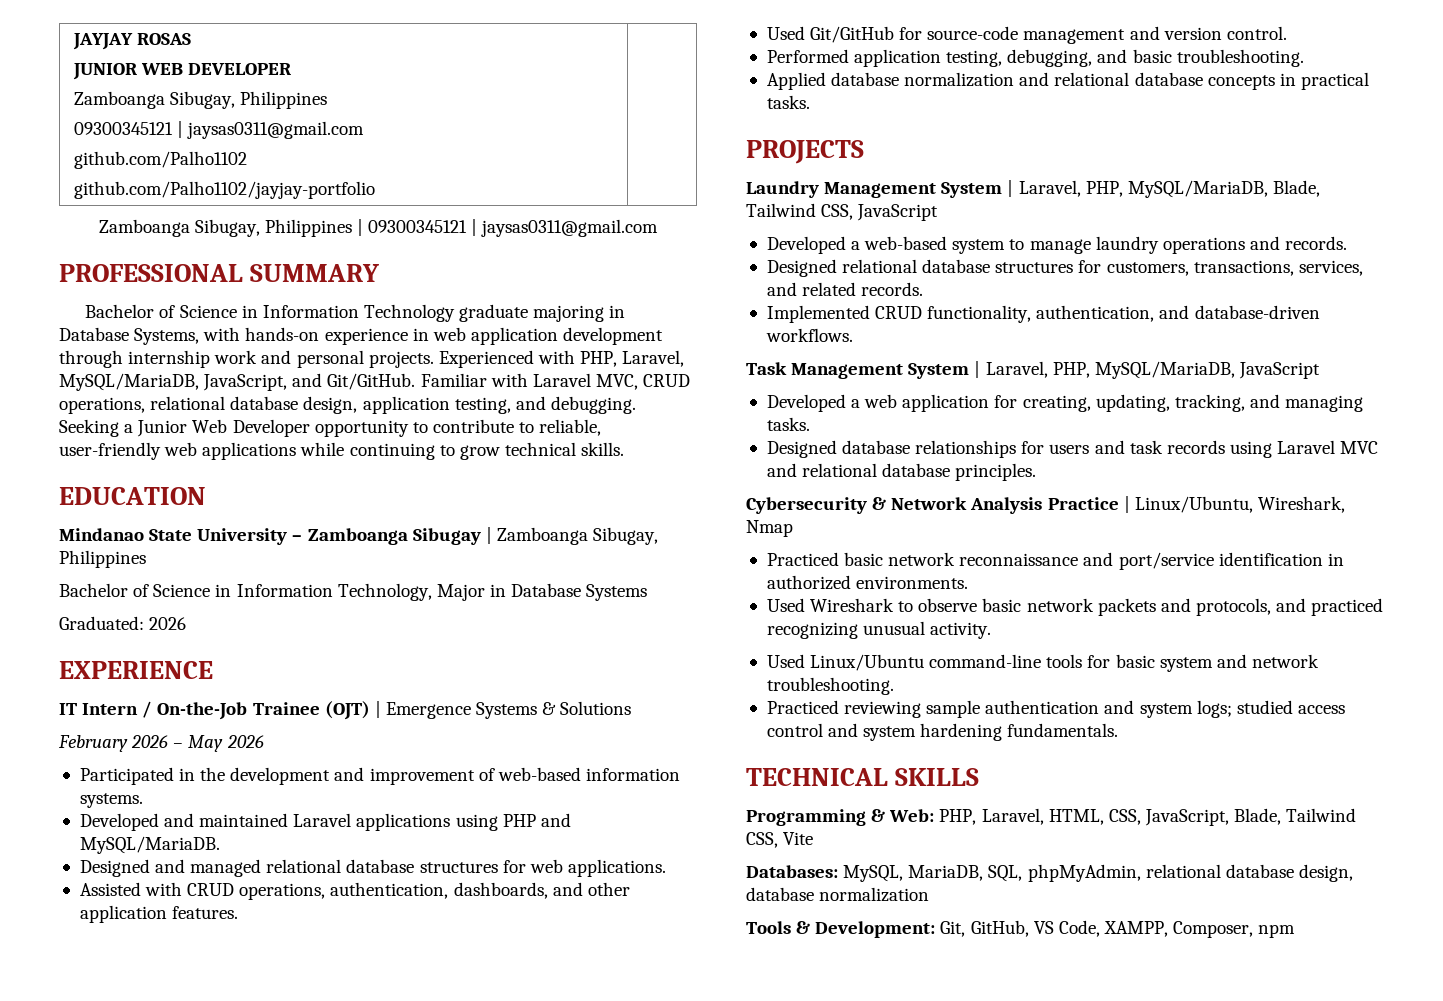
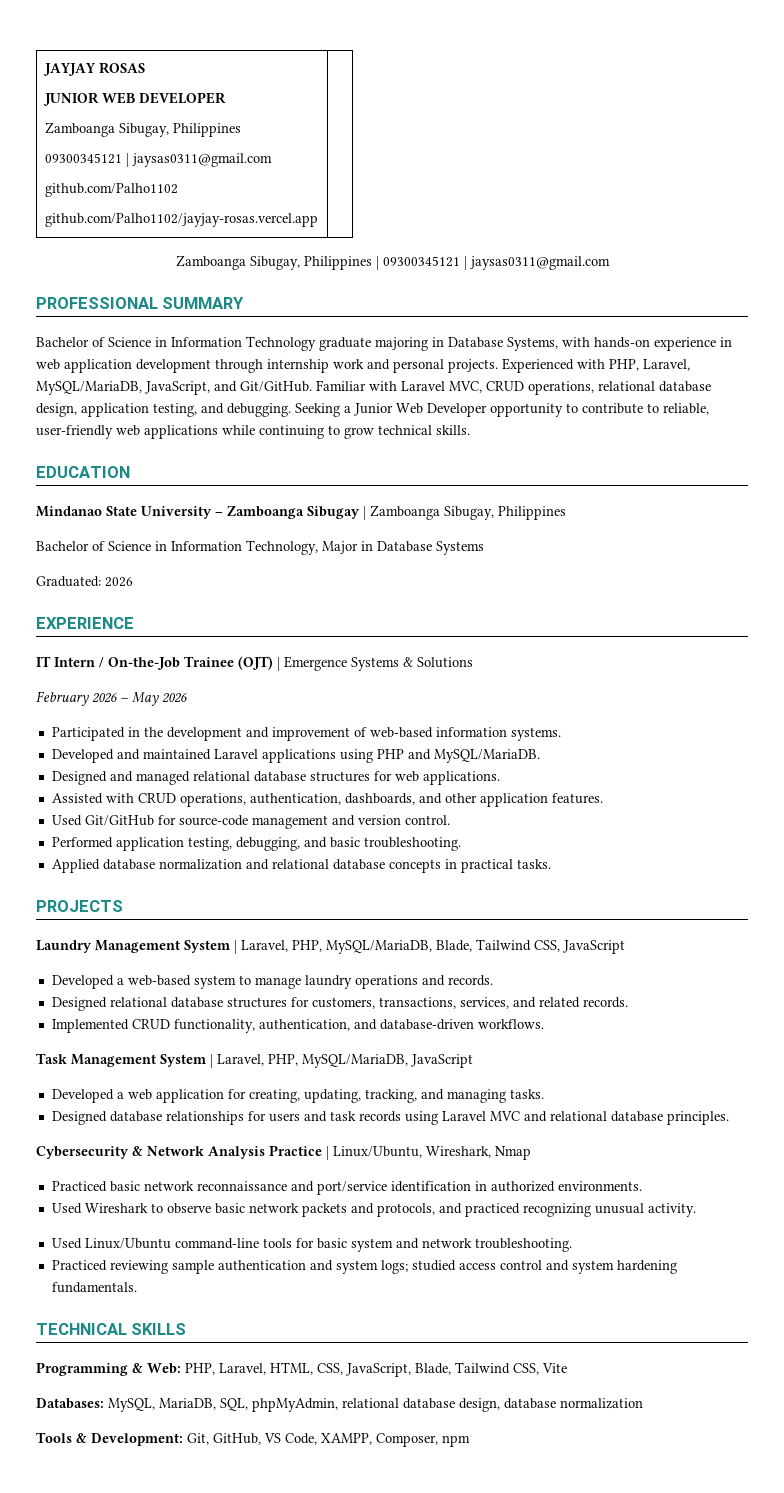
[74,181,376,199] github.com/Palho1102/jayjay-portfolio -> [44,213,318,227] github.com/Palho1102/jayjay-rosas.vercel.app

